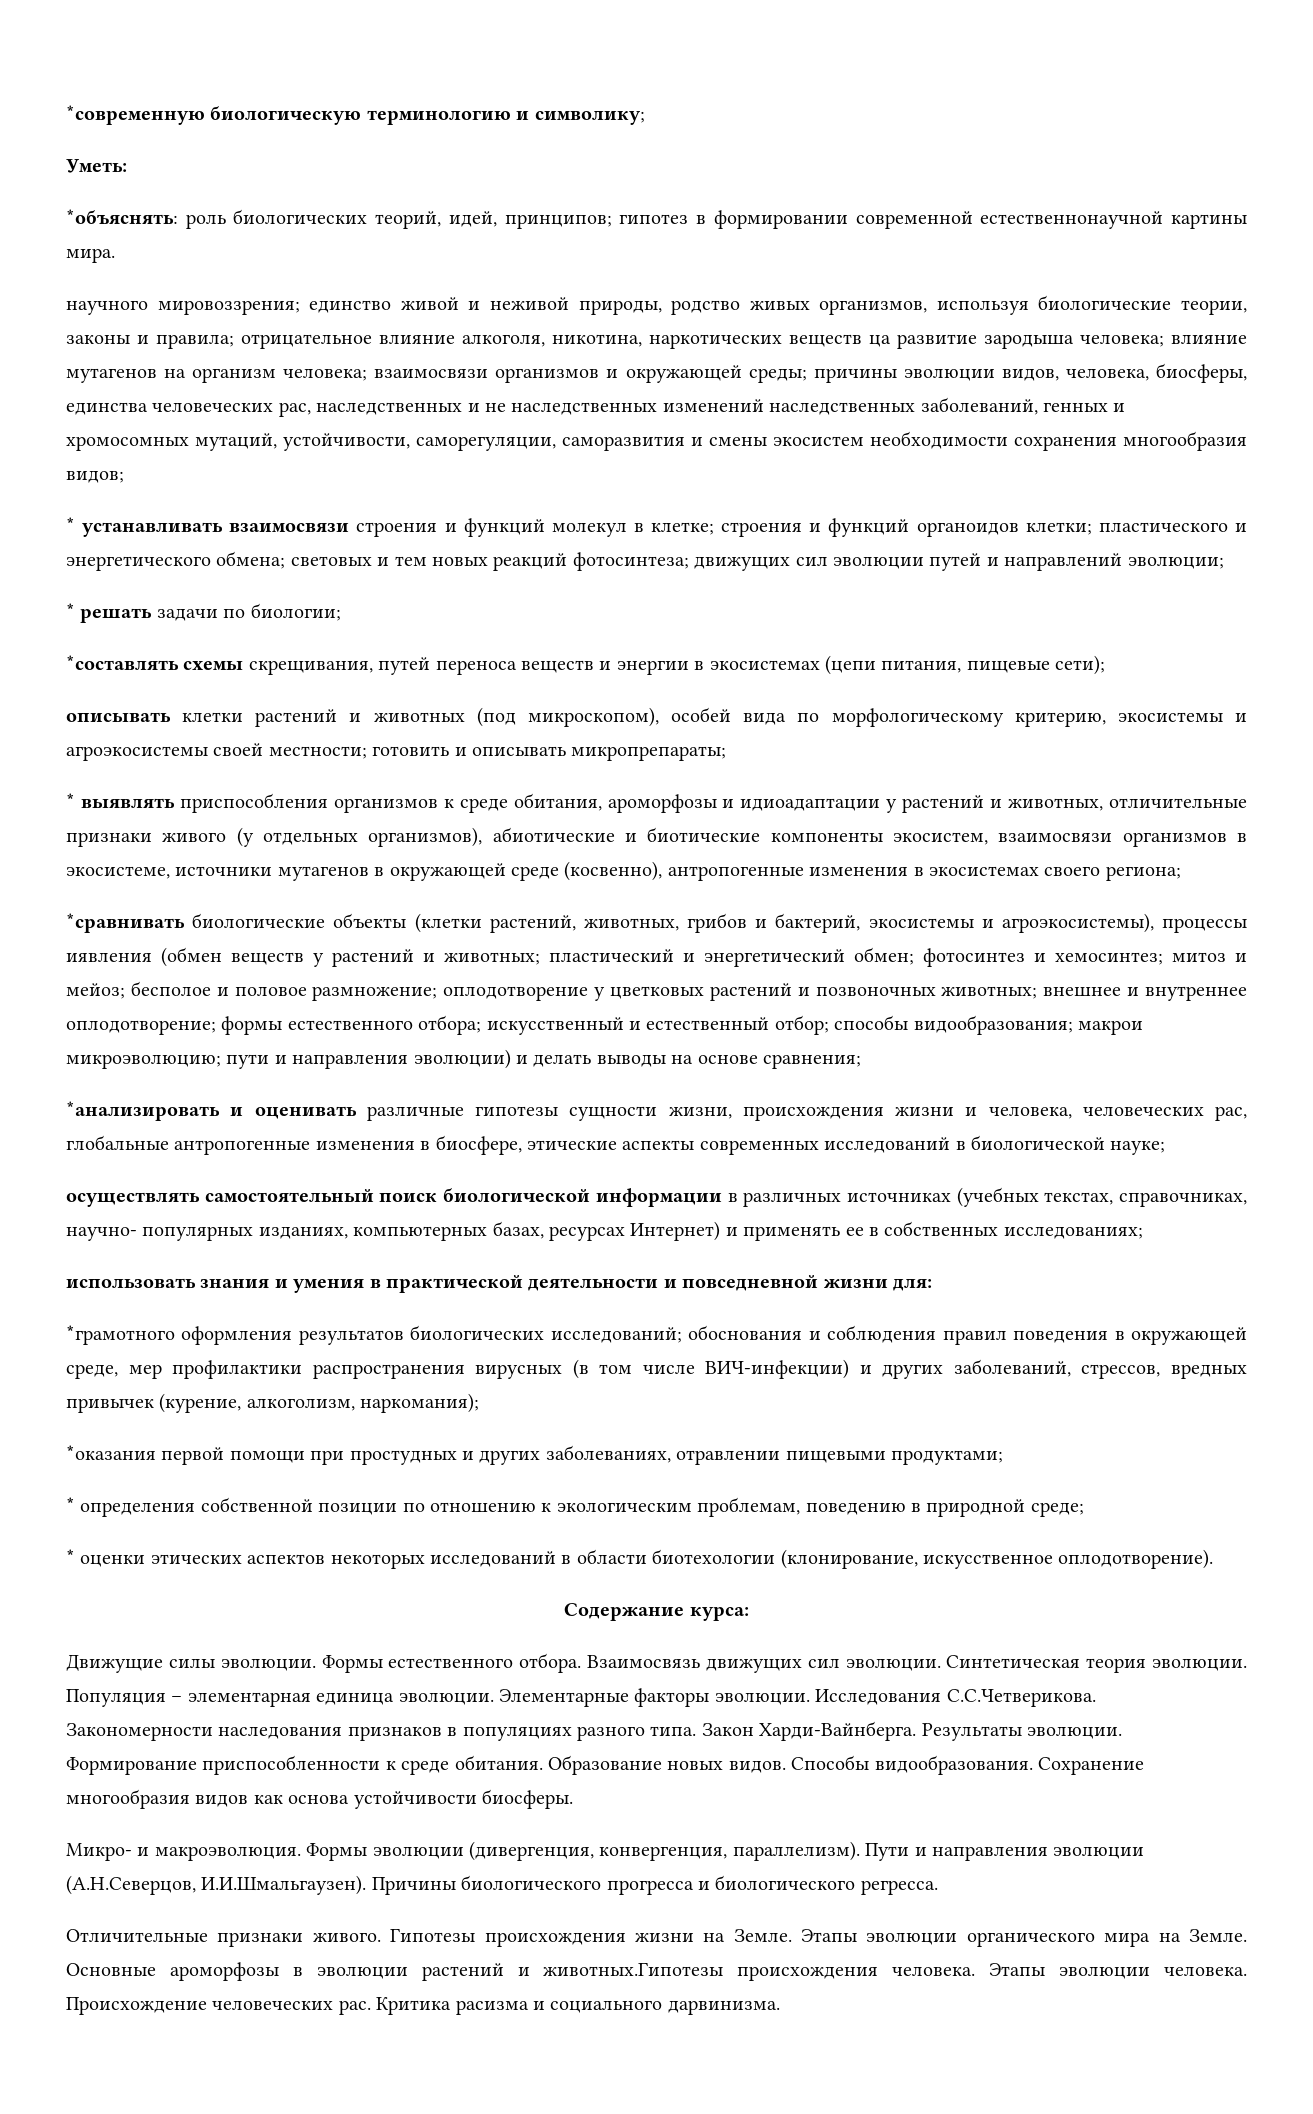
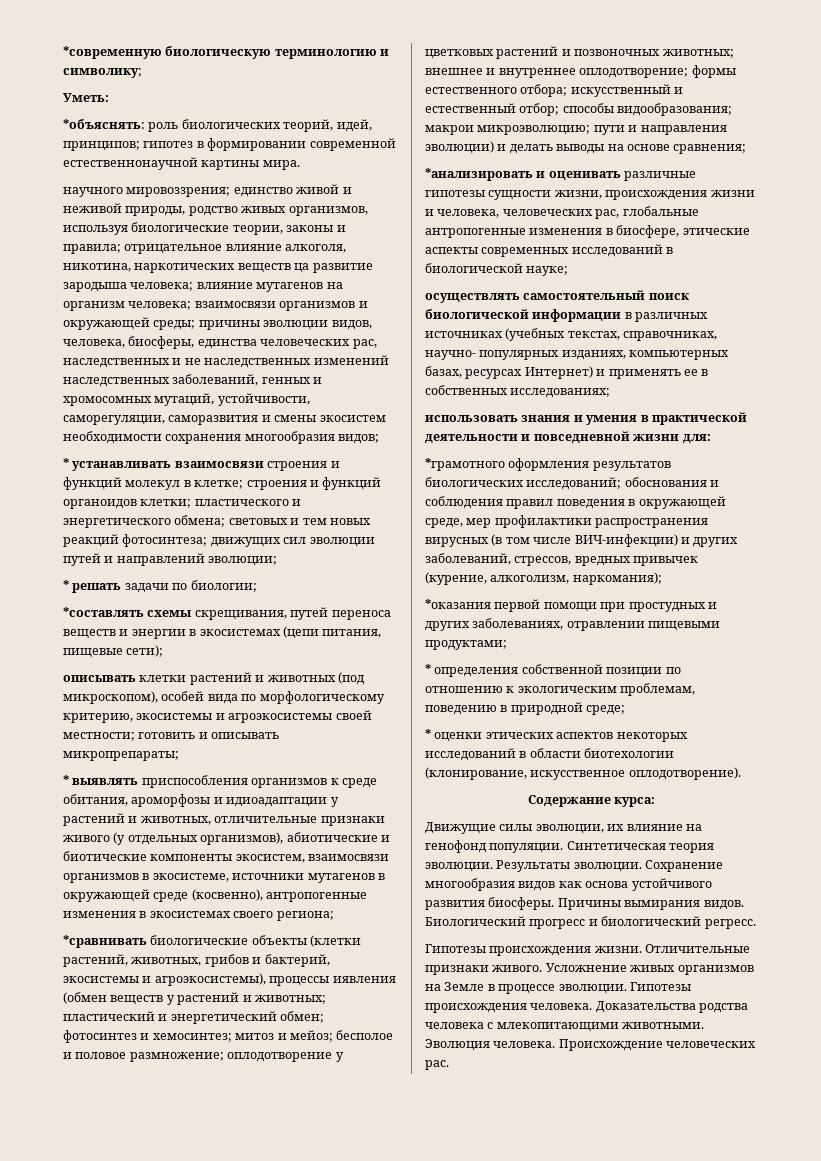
[220,1653,1248,1673] [66,1688,1096,1707] [66,1721,1122,1741] [66,1755,1033,1775] эволюции. Формы естественного отбора. Взаимосвязь движущих сил эволюции. Синтетическая теория эволюции. Популяция – элементарная единица эволюции. Элементарные факторы эволюции. Исследования С.С.Четверикова. Закономерности наследования признаков в популяциях разного типа. Закон Харди-Вайнберга. Результаты эволюции. Формирование приспособленности к среде обитания. Образование новых видов. Способы видообразования. -> [535,824,702,834] [425,840,715,853] [425,860,642,872] эволюции, их влияние на генофонд популяции. Синтетическая теория эволюции. Результаты эволюции.
[353,1791,477,1809] устойчивости -> [631,878,712,891] [425,900,485,910] устойчивого развития
[66,1841,1145,1861] [66,1875,938,1895] [66,1928,1247,1947] [66,1962,1247,1981] [66,1997,780,2015] // Микро- и макроэволюция. Формы эволюции (дивергенция, конвергенция, параллелизм). Пути и направления эволюции (А.Н.Северцов, И.И.Шмальгаузен). Причины биологического прогресса и биологического регресса. // Отличительные признаки живого. Гипотезы происхождения жизни на Земле. Этапы эволюции органического мира на Земле. Основные ароморфозы в эволюции растений и животных.Гипотезы происхождения человека. Этапы эволюции человека. Происхождение человеческих рас. Критика расизма и социального дарвинизма. -> [557,898,744,910] [425,916,756,929] [425,944,751,956] [425,963,754,975] [425,982,691,994] [425,1001,749,1013] [425,1022,705,1032] [425,1039,757,1051] [425,1060,449,1070] Причины вымирания видов. Биологический прогресс и биологический регресс. // Гипотезы происхождения жизни. Отличительные признаки живого. Усложнение живых организмов на Земле в процессе эволюции. Гипотезы происхождения человека. Доказательства родства человека с млекопитающими животными. Эволюция человека. Происхождение человеческих рас.

